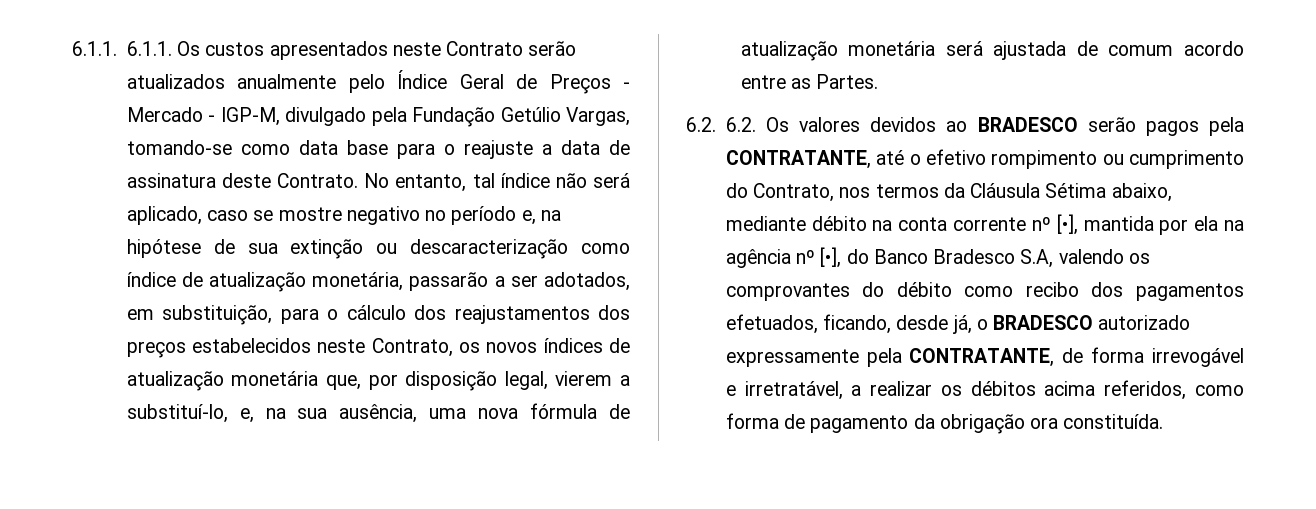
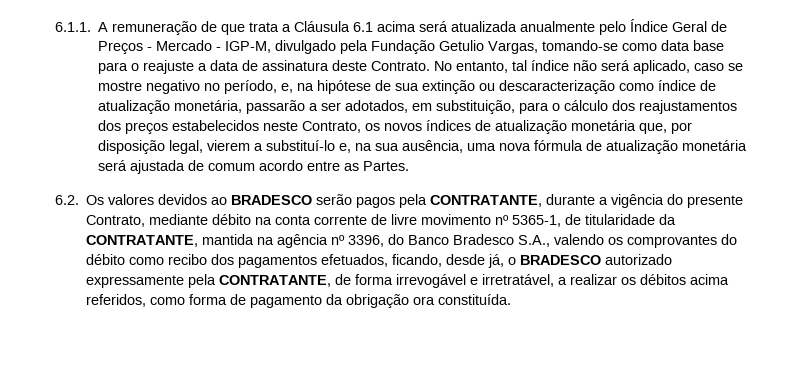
[72,41,577,60] [126,74,225,89] 6.1.1. 6.1.1. Os custos apresentados neste Contrato serão atualizados -> [55,21,518,35] 6.1.1. A remuneração de que trata a Cláusula 6.1 acima será atualizada
[500,107,561,122] Getúlio -> [439,40,485,51] Getulio
[451,206,517,225] período -> [224,80,278,94] período,
[126,404,228,423] substituí-lo, -> [266,140,336,151] substituí-lo
[725,117,756,132] 6.2. -> (79, 200) none
[876,149,1244,169] [725,183,1172,202] até o efetivo rompimento ou cumprimento do Contrato, nos termos da Cláusula Sétima abaixo, -> [546,194,744,208] [86,215,146,227] durante a vigência do presente Contrato,
[1031,214,1219,235] nº [•], mantida por ela -> [371,214,677,227] [86,234,255,247] de livre movimento nº 5365-1, de titularidade da CONTRATANTE, mantida
[820,247,842,268] [•], -> [348,235,385,247] 3396,
[1020,249,1054,268] S.A, -> [518,235,551,247] S.A.,

